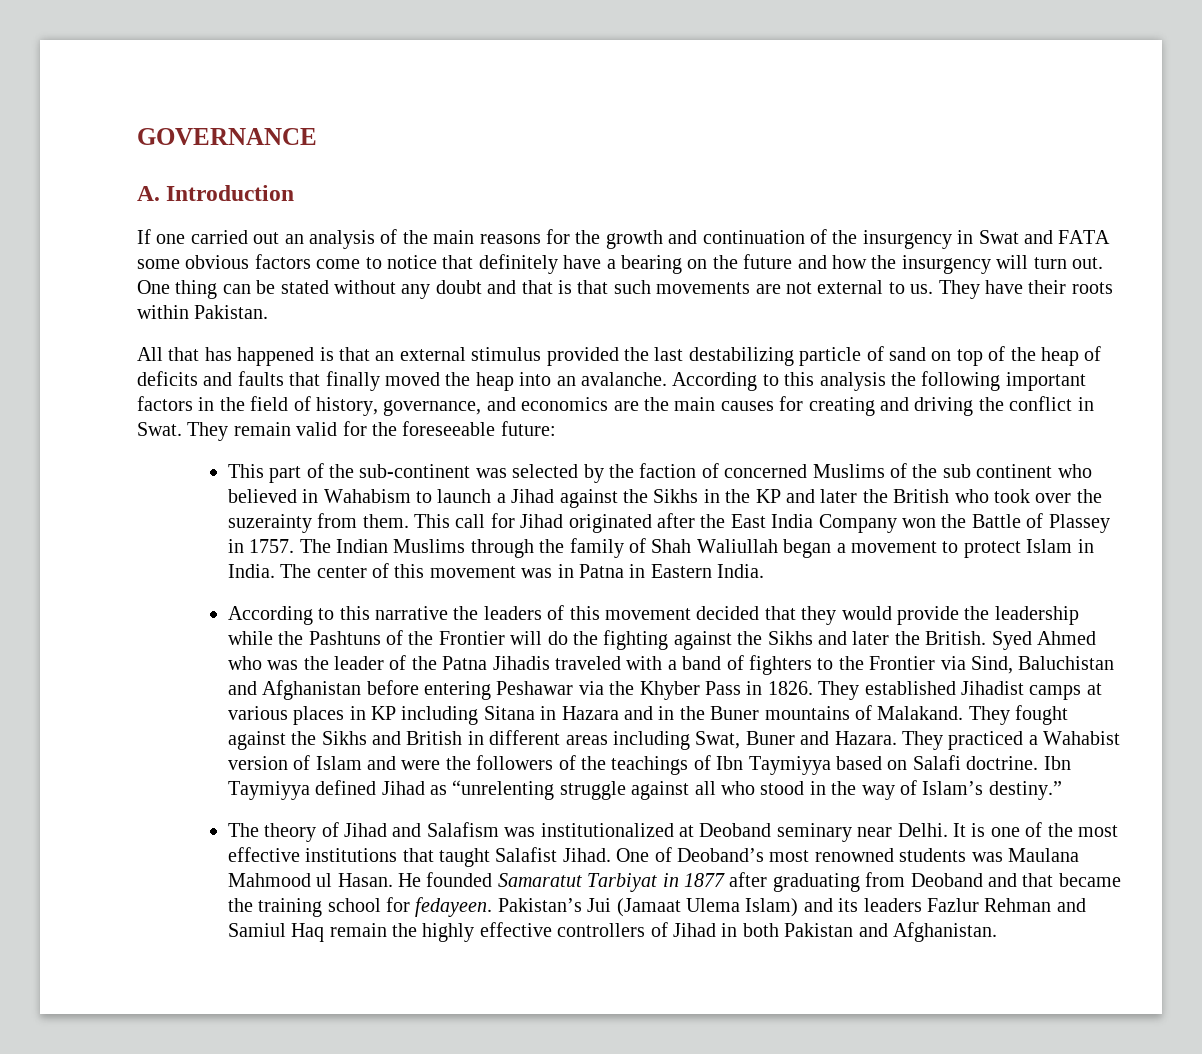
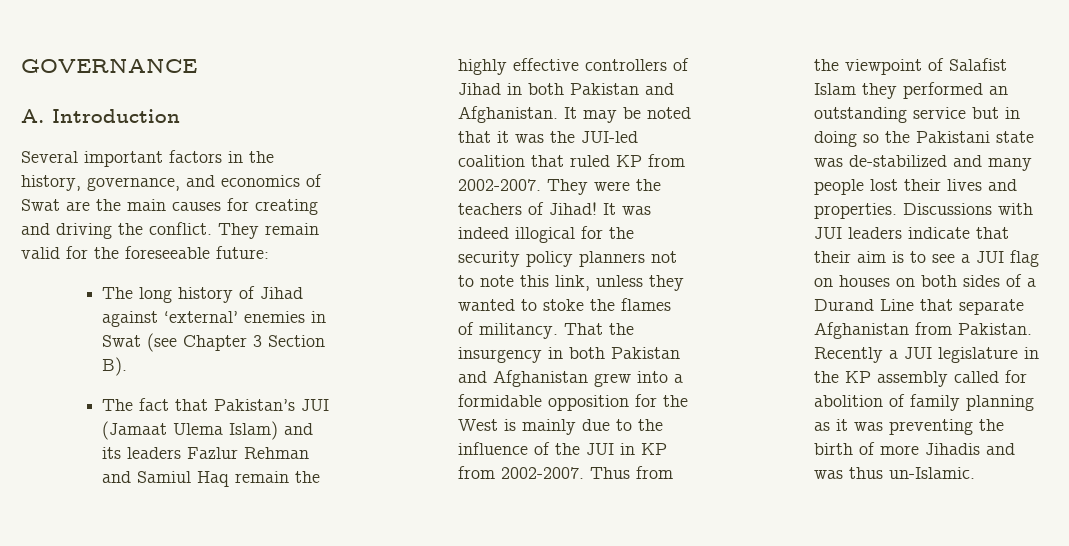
[137,229,1111,249] [137,254,1103,274] [137,280,1113,299] [137,305,269,319] [137,346,1102,366] [137,371,1001,391] If one carried out an analysis of the main reasons for the growth and continuation of the insurgency in Swat and FATA some obvious factors come to notice that definitely have a bearing on the future and how the insurgency will turn out. One thing can be stated without any doubt and that is that such movements are not external to us. They have their roots within Pakistan. // All that has happened is that an external stimulus provided the last destabilizing particle of sand on top of the heap of deficits and faults that finally moved the heap into an avalanche. According to this analysis the following -> [21,151,78,163] Several
[250,396,311,411] field of -> (274, 157) none
(609, 404) none -> [306,174,322,187] [21,199,60,211] of Swat
[1009,396,1094,411] [137,422,182,436] conflict in Swat. -> [149,222,212,235] conflict.
[227,463,1092,483] [227,489,1102,508] [227,513,1110,533] [227,538,1094,558] [227,563,765,578] [227,605,1079,625] [227,630,1097,650] [227,655,1115,675] [227,680,1102,700] [227,705,1069,725] [227,730,1121,750] [227,755,1071,775] [227,780,1062,800] [227,822,1119,842] [227,847,1080,867] [227,872,1121,892] [227,897,612,917] This part of the sub-continent was selected by the faction of concerned Muslims of the sub continent who believed in Wahabism to launch a Jihad against the Sikhs in the KP and later the British who took over the suzerainty from them. This call for Jihad originated after the East India Company won the Battle of Plassey in 1757. The Indian Muslims through the family of Shah Waliullah began a movement to protect Islam in India. The center of this movement was in Patna in Eastern India. // According to this narrative the leaders of this movement decided that they would provide the leadership while the Pashtuns of the Frontier will do the fighting against the Sikhs and later the British. Syed Ahmed who was the leader of the Patna Jihadis traveled with a band of fighters to the Frontier via Sind, Baluchistan and Afghanistan before entering Peshawar via the Khyber Pass in 1826. They established Jihadist camps at various places in KP including Sitana in Hazara and in the Buner mountains of Malakand. They fought against the Sikhs and British in different areas including Swat, Buner and Hazara. They practiced a Wahabist version of Islam and were the followers of the teachings of Ibn Taymiyya based on Salafi doctrine. Ibn Taymiyya defined Jihad as “unrelenting struggle against all who stood in the way of Islam’s destiny.” // The theory of Jihad and Salafism was institutionalized at Deoband seminary near Delhi. It is one of the most effective institutions that taught Salafist Jihad. One of Deoband’s most renowned students was Maulana Mahmood ul Hasan. He founded Samaratut Tarbiyat in 1877 after graduating from Deoband and that became the training school for fedayeen. Pakistan’s Jui -> [102,286,304,303] [102,311,327,327] [102,333,326,352] [102,357,128,376] [102,398,330,411] The long history of Jihad against ‘external’ enemies in Swat (see Chapter 3 Section B). // The fact that Pakistan’s JUI
(998, 932) none -> [564,107,692,123] [458,131,639,143] [458,154,686,167] [458,179,662,195] [458,202,652,215] [458,226,635,243] [458,251,678,267] [458,275,685,291] [458,298,672,311] [458,322,635,339] [458,347,681,363] [458,370,684,387] [458,394,689,411] [458,419,664,435] [458,442,668,455] [458,466,674,479] [814,58,1008,75] [814,82,1009,99] [814,107,1021,123] [814,131,1035,147] [814,155,1033,171] [814,179,1018,195] [814,203,1034,219] [814,227,1010,239] [814,250,1040,267] [814,274,1037,287] [814,299,1025,315] [814,322,1033,339] [814,347,1040,363] [814,370,1028,387] [814,394,1035,411] [814,419,1005,435] [814,442,1016,455] [814,467,976,479] It may be noted that it was the JUI-led coalition that ruled KP from 2002-2007. They were the teachers of Jihad! It was indeed illogical for the security policy planners not to note this link, unless they wanted to stoke the flames of militancy. That the insurgency in both Pakistan and Afghanistan grew into a formidable opposition for the West is mainly due to the influence of the JUI in KP from 2002-2007. Thus from the viewpoint of Salafist Islam they performed an outstanding service but in doing so the Pakistani state was de-stabilized and many people lost their lives and properties. Discussions with JUI leaders indicate that their aim is to see a JUI flag on houses on both sides of a Durand Line that separate Afghanistan from Pakistan. Recently a JUI legislature in the KP assembly called for abolition of family planning as it was preventing the birth of more Jihadis and was thus un-Islamic.

